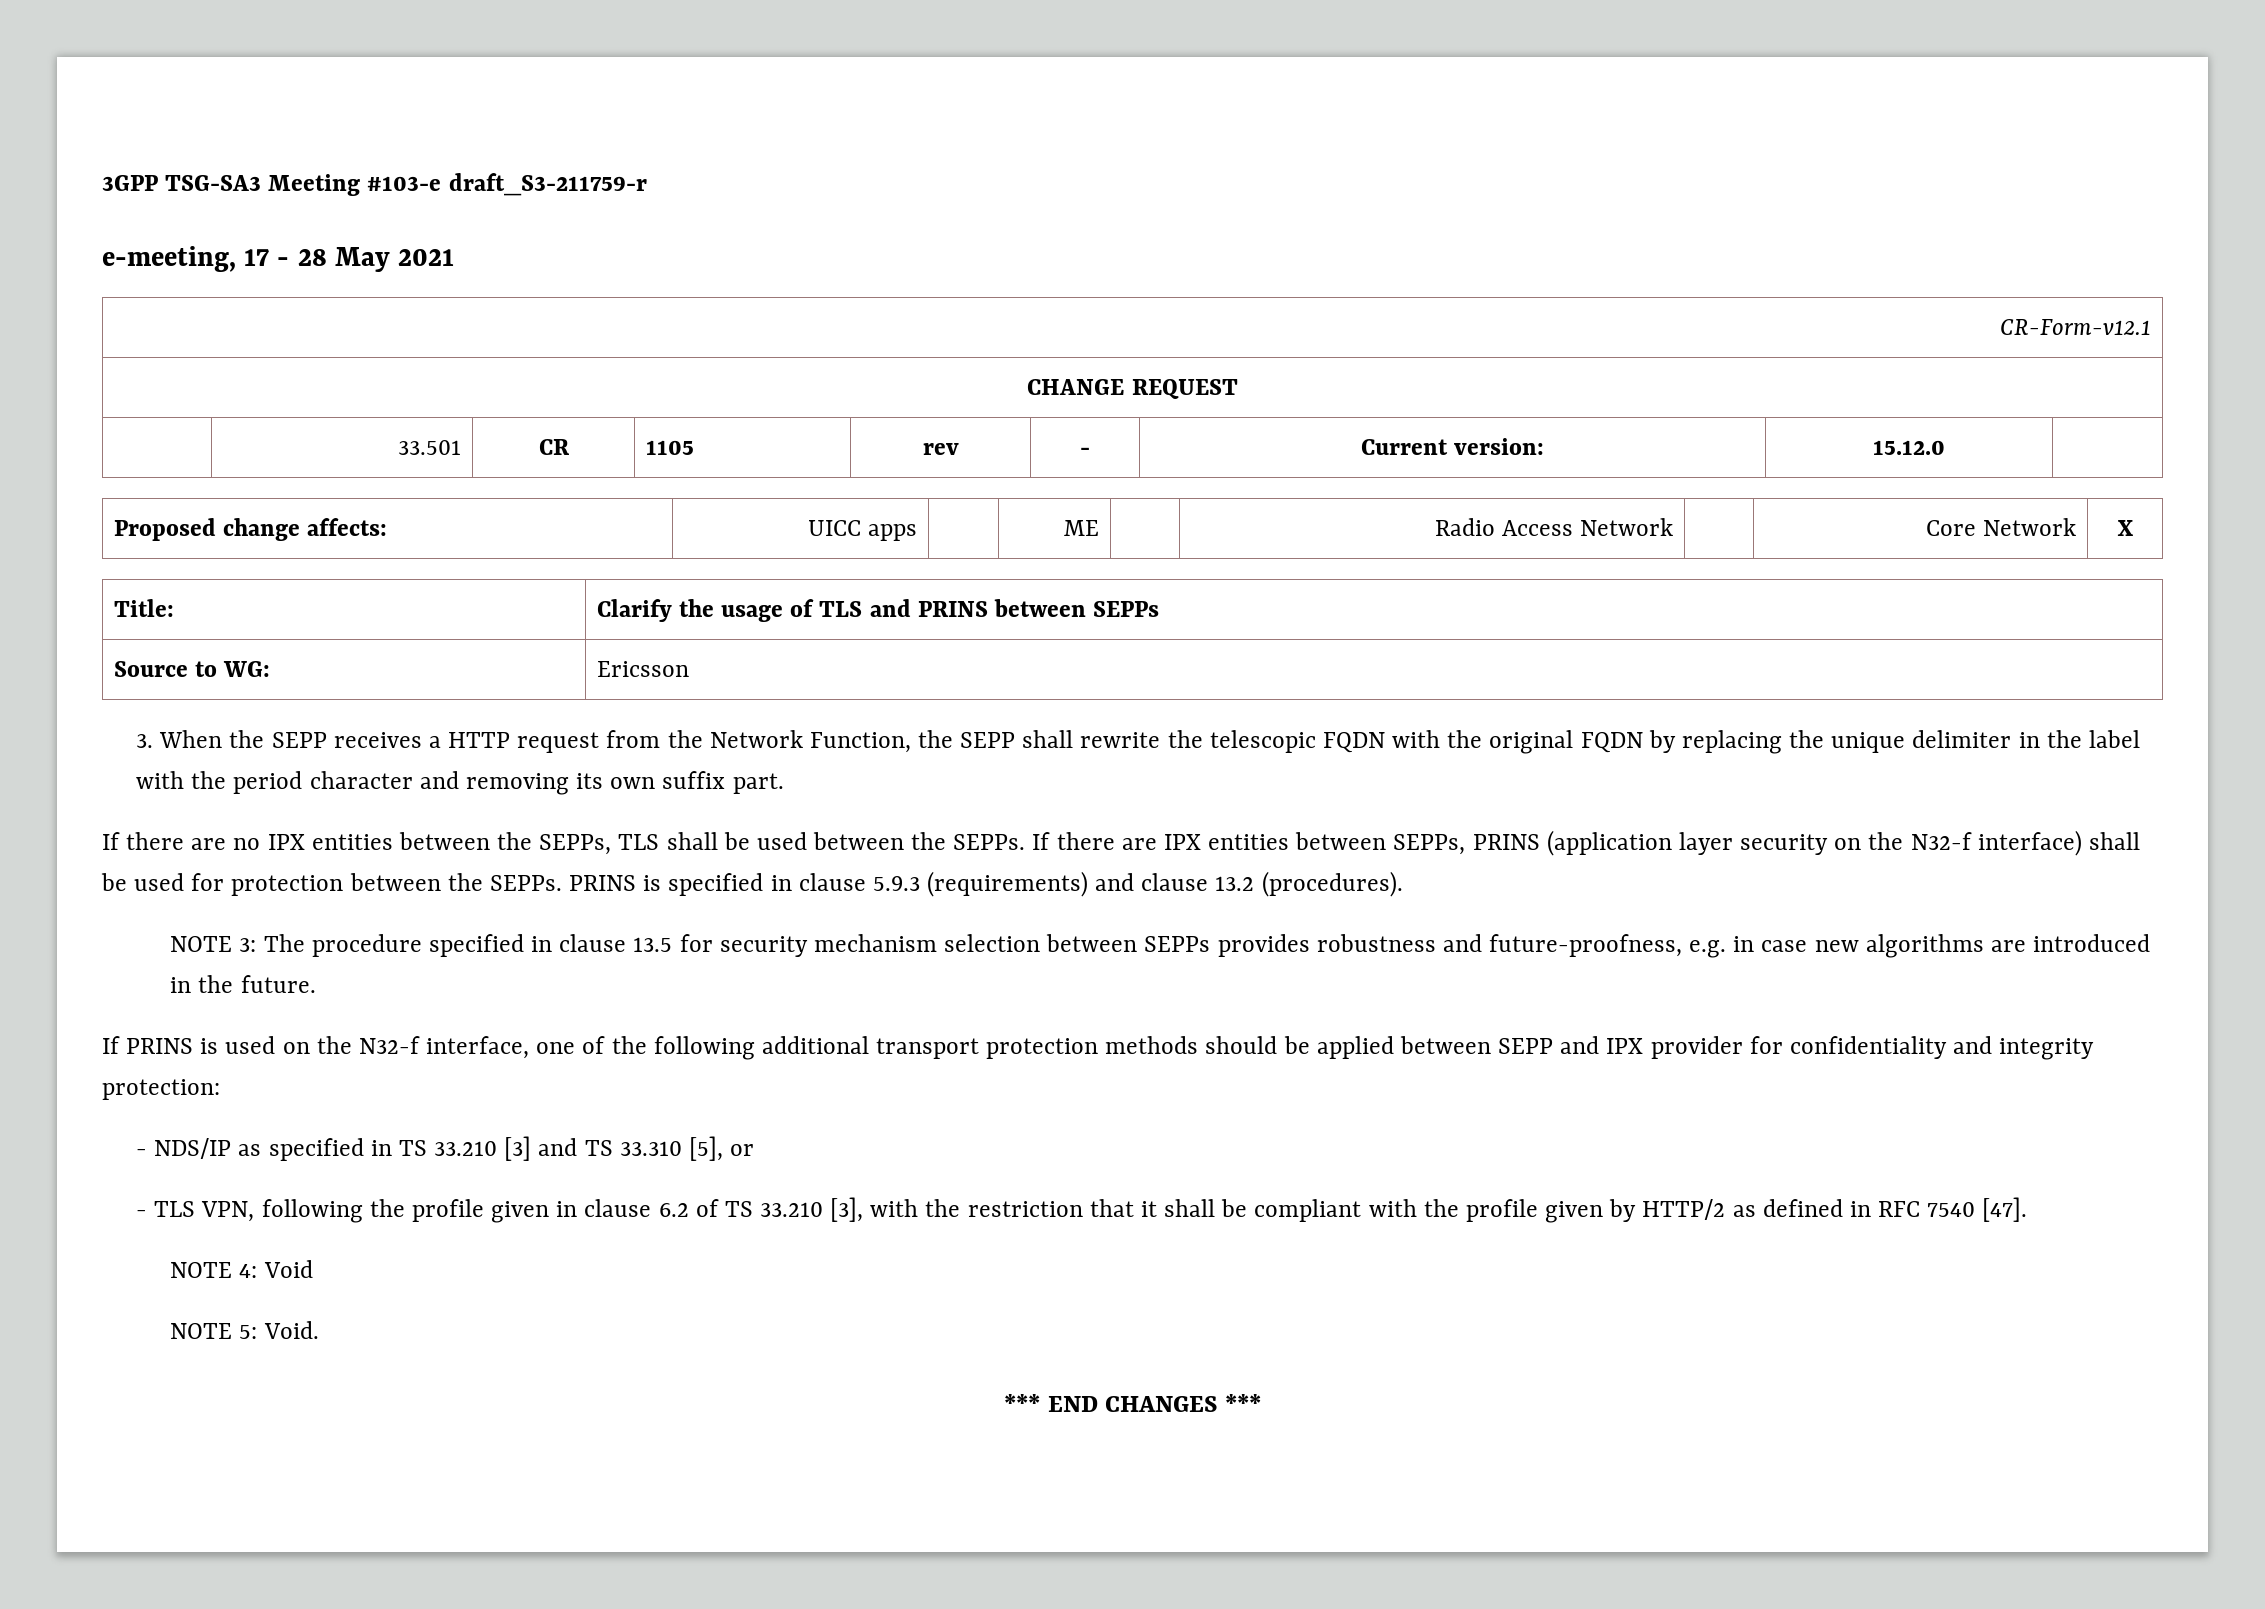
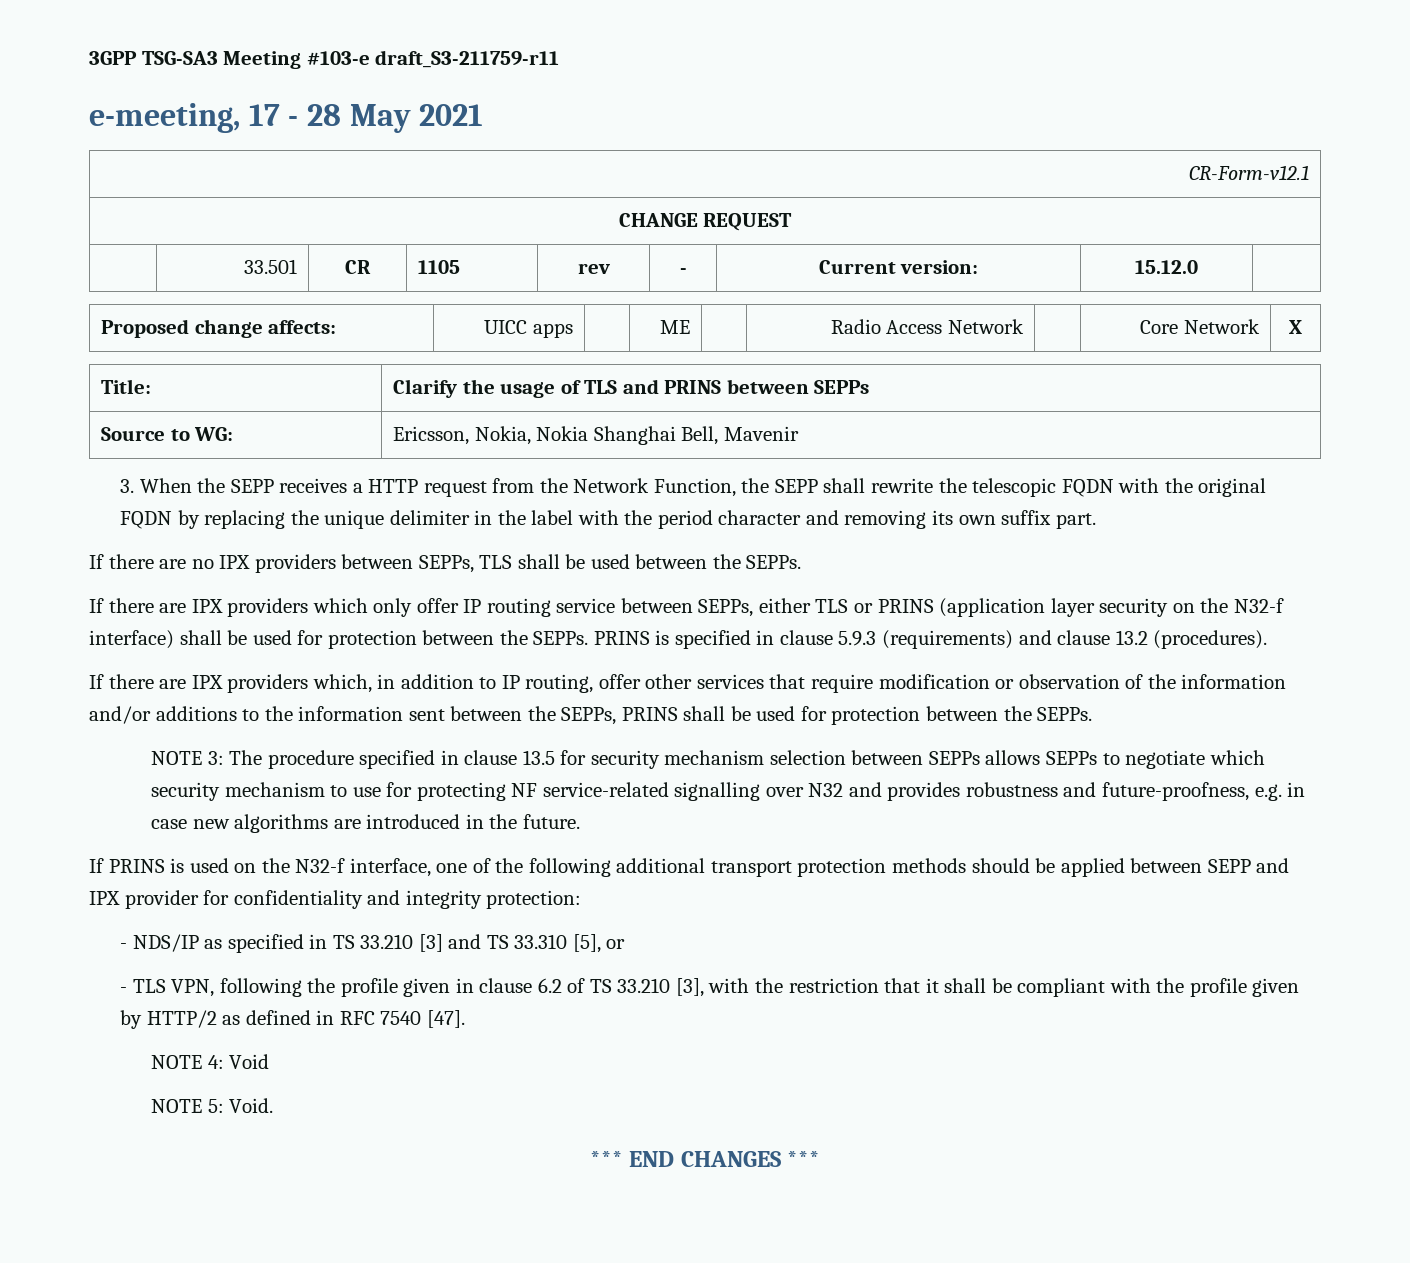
[448,173,647,196] draft_S3-211759-r -> [375,50,560,68] draft_S3-211759-r11
[596,661,689,677] Ericsson -> [393,426,799,445] Ericsson, Nokia, Nokia Shanghai Bell, Mavenir
[311,832,533,850] entities between the -> [254,554,414,573] providers between
[1032,832,1466,855] If there are IPX entities between SEPPs, -> [89,598,874,617] // If there are IPX providers which only offer IP routing service between SEPPs, either TLS or
(1403, 884) none -> [89,674,1287,693] [89,706,1093,725] // If there are IPX providers which, in addition to IP routing, offer other services that require modification or observation of the information and/or additions to the information sent between the SEPPs, PRINS shall be used for protection between the SEPPs.
(1211, 944) none -> [985,750,1265,769] [150,782,882,801] allows SEPPs to negotiate which security mechanism to use for protecting NF service-related signalling over N32 and

